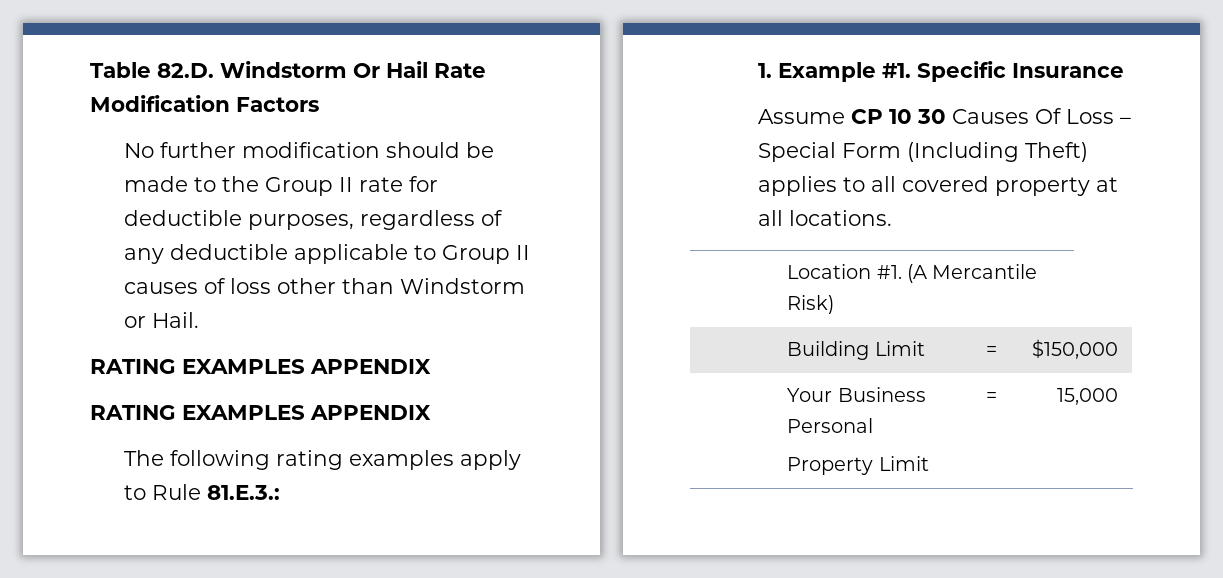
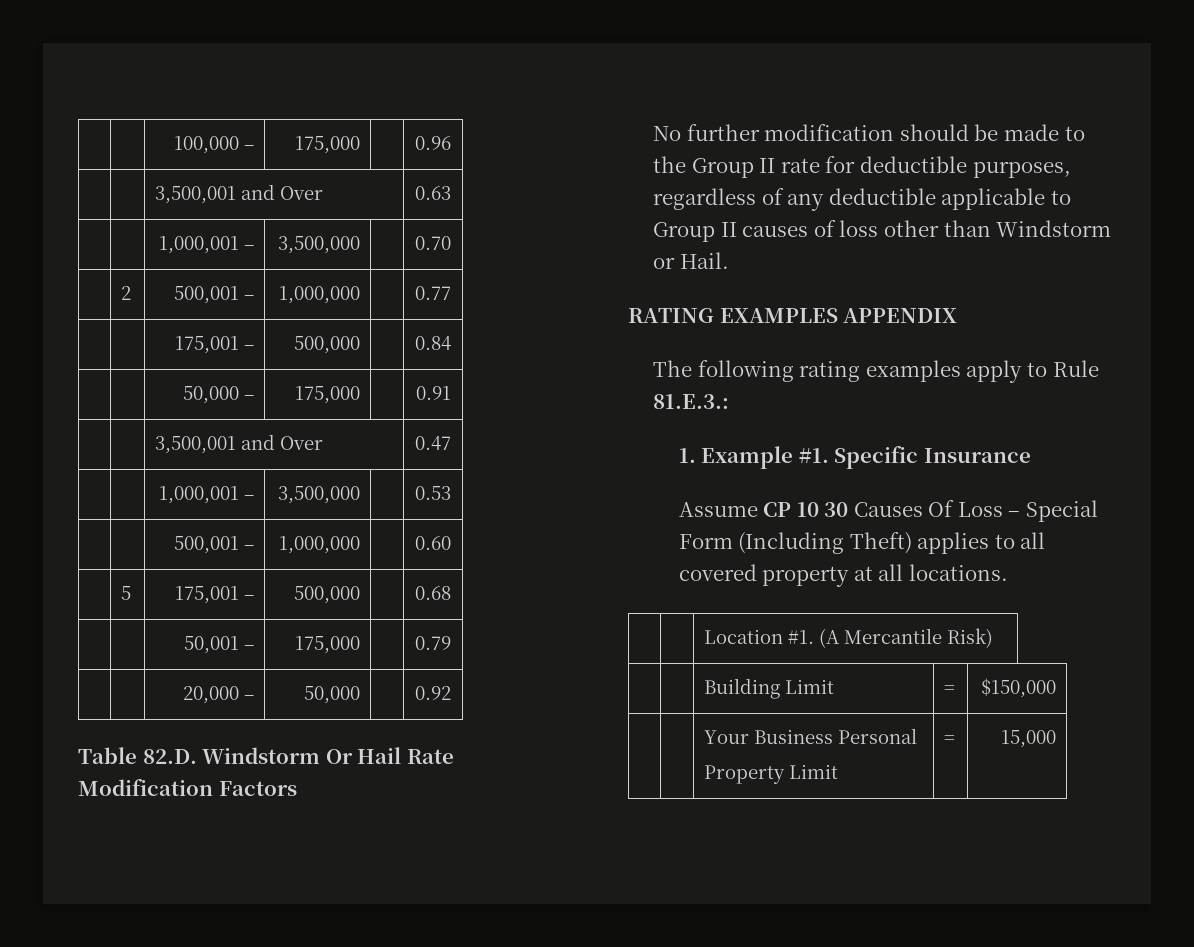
(90, 70) none -> [173,136,254,154] [294,136,360,154] [415,136,451,150] [155,184,324,204] [415,186,451,200] [158,236,254,254] [277,236,360,254] [415,236,451,250] [121,286,132,300] [173,286,254,304] [278,286,360,304] [415,286,451,300] [174,336,254,354] [293,336,360,354] [415,336,451,350] [182,386,254,404] [294,386,360,404] [415,386,451,400] [155,434,324,454] [415,436,451,450] [158,486,254,504] [277,486,360,504] [415,486,451,500] [173,536,254,554] [278,536,360,554] [415,536,451,550] [121,586,132,600] [174,586,254,604] [293,586,360,604] [415,586,451,600] [183,636,254,654] [294,636,360,654] [415,636,451,650] [182,686,254,704] [303,686,360,704] [415,686,451,700] | | 100,000 – | 175,000 | | 0.96 // | | 3,500,001 and Over | 0.63 // | | 1,000,001 – | 3,500,000 | | 0.70 // | 2 | 500,001 – | 1,000,000 | | 0.77 // | | 175,001 – | 500,000 | | 0.84 // | | 50,000 – | 175,000 | | 0.91 // | | 3,500,001 and Over | 0.47 // | | 1,000,001 – | 3,500,000 | | 0.53 // | | 500,001 – | 1,000,000 | | 0.60 // | 5 | 175,001 – | 500,000 | | 0.68 // | | 50,001 – | 175,000 | | 0.79 // | | 20,000 – | 50,000 | | 0.92 //
[90,405,431,420] // RATING EXAMPLES APPENDIX -> (958, 315) none

